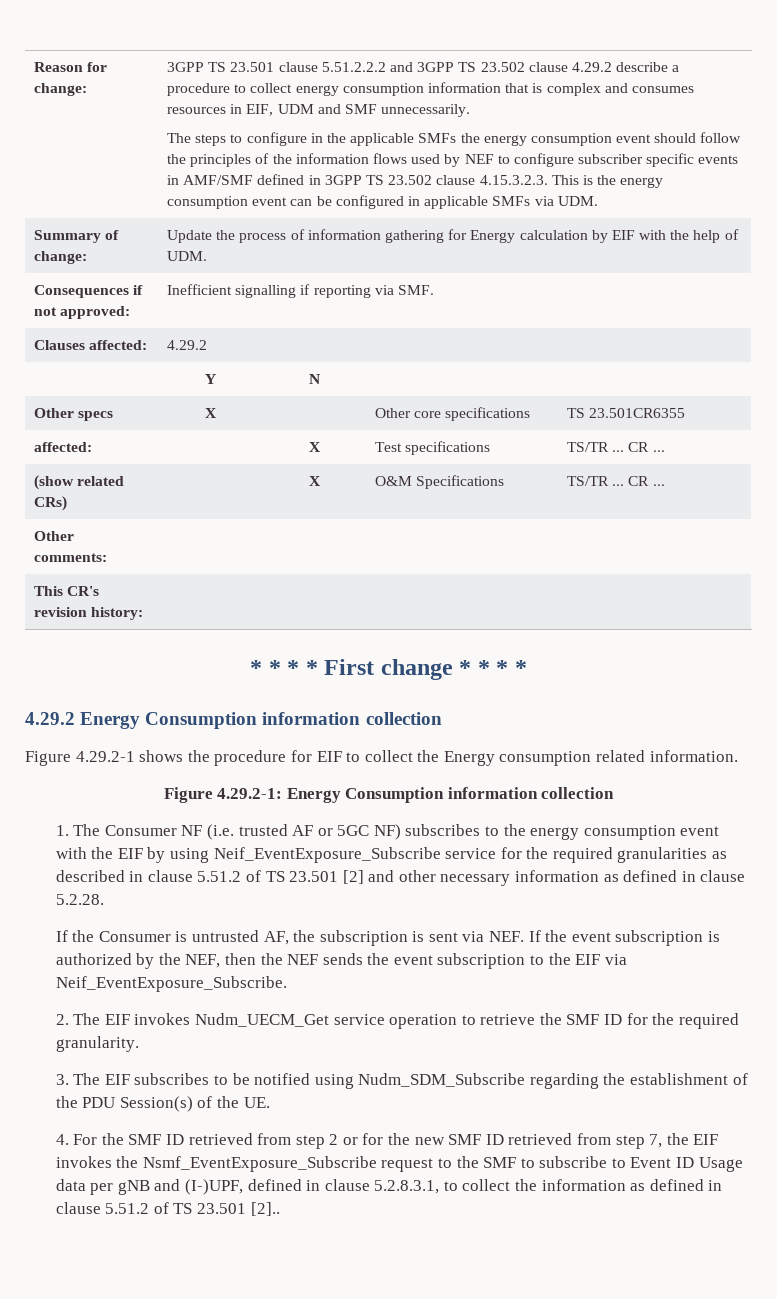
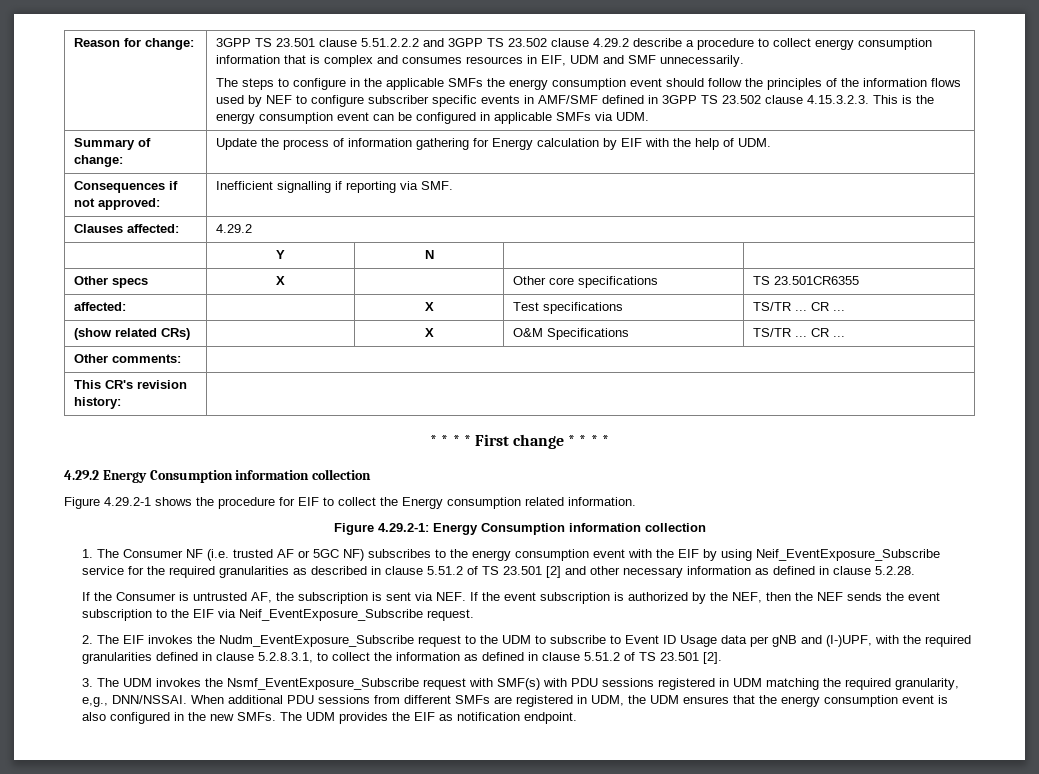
[55,976,287,992] Neif_EventExposure_Subscribe. -> [239,609,475,621] Neif_EventExposure_Subscribe request.
[194,1013,739,1029] [55,1036,139,1052] [55,1073,748,1089] [55,1096,270,1112] [55,1133,719,1149] [55,1156,377,1172] Nudm_UECM_Get service operation to retrieve the SMF ID for the required granularity. // 3. The EIF subscribes to be notified using Nudm_SDM_Subscribe regarding the establishment of the PDU Session(s) of the UE. // 4. For the SMF ID retrieved from step 2 or for the new SMF ID retrieved from step 7, the EIF invokes the Nsmf_EventExposure_Subscribe -> [197,635,415,647] the Nudm_EventExposure_Subscribe
[483,1157,517,1168] SMF -> [502,635,532,644] UDM
(243, 1187) none -> [875,635,972,647] [82,652,153,664] with the required granularities
[250,1202,280,1216] [2].. -> [703,652,723,664] [82,678,960,690] [82,695,949,707] [82,712,578,724] [2]. // 3. The UDM invokes the Nsmf_EventExposure_Subscribe request with SMF(s) with PDU sessions registered in UDM matching the required granularity, e,g., DNN/NSSAI. When additional PDU sessions from different SMFs are registered in UDM, the UDM ensures that the energy consumption event is also configured in the new SMFs. The UDM provides the EIF as notification endpoint.

